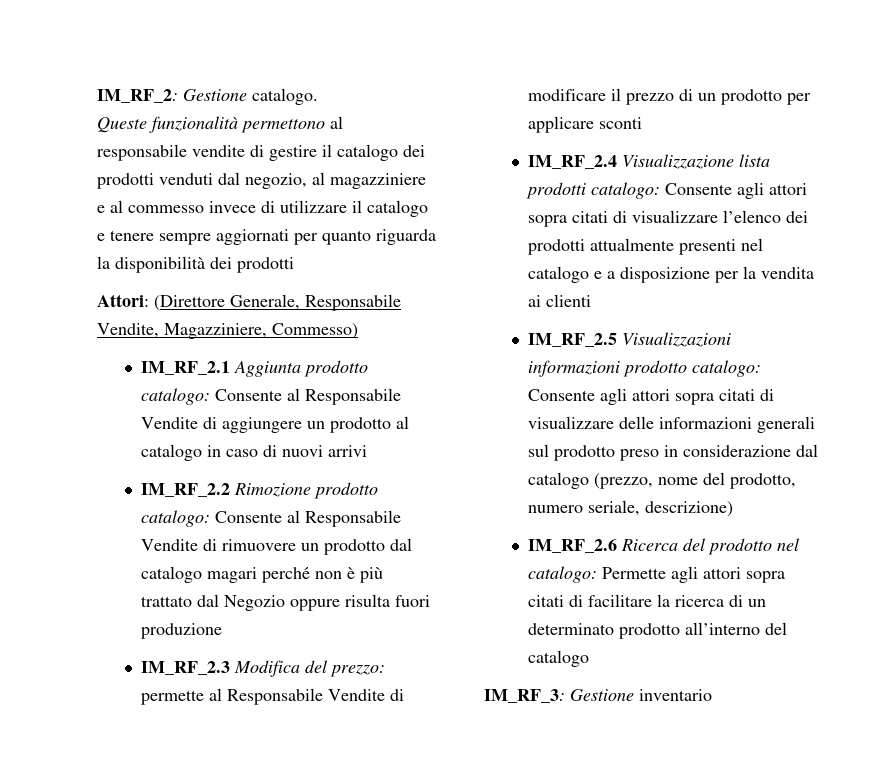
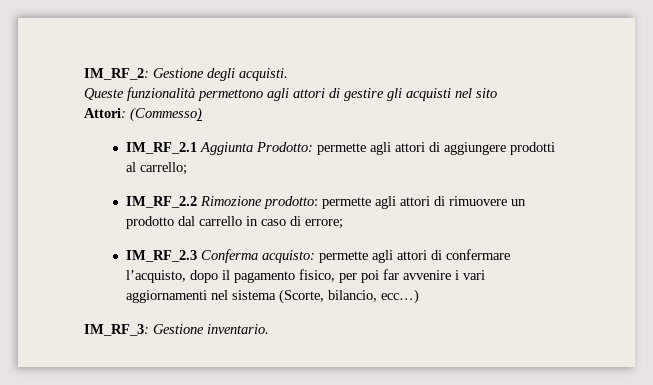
[252,88,318,105] catalogo. -> [207,68,288,81] degli acquisti.
[330,116,343,129] [97,144,425,161] [97,172,426,189] [97,200,428,217] [97,229,436,245] [97,256,294,273] [97,294,401,311] [97,323,358,339] [141,360,369,377] [141,388,402,405] [141,416,410,433] [141,444,368,461] [141,482,379,499] [141,510,402,527] [141,539,199,551] al responsabile vendite di gestire il catalogo dei prodotti venduti dal negozio, al magazziniere e al commesso invece di utilizzare il catalogo e tenere sempre aggiornati per quanto riguarda la disponibilità dei prodotti // Attori: (Direttore Generale, Responsabile Vendite, Magazziniere, Commesso) // IM_RF_2.1 Aggiunta prodotto catalogo: Consente al Responsabile Vendite di aggiungere un prodotto al catalogo in caso di nuovi arrivi // IM_RF_2.2 Rimozione prodotto catalogo: Consente al Responsabile Vendite -> [267,88,497,101] [84,107,202,122] [126,142,556,155] [126,162,188,175] [126,196,431,209] agli attori di gestire gli acquisti nel sito // Attori: (Commesso) // IM_RF_2.1 Aggiunta Prodotto: permette agli attori di aggiungere prodotti al carrello; // IM_RF_2.2 Rimozione prodotto: permette agli attori
[141,566,384,583] [141,594,431,611] [141,623,223,639] [141,660,386,677] [141,688,405,705] [528,88,812,105] [528,116,643,133] [528,154,771,169] [526,182,808,199] [528,210,809,227] [528,238,764,255] [528,266,815,283] [528,294,592,307] [528,332,732,347] [528,360,762,377] [528,388,775,405] [528,416,816,433] [528,444,819,461] [528,472,797,489] [528,500,734,517] [528,538,801,555] [528,566,786,583] [528,594,767,607] [528,622,788,639] [528,650,590,667] catalogo magari perché non è più trattato dal Negozio oppure risulta fuori produzione // IM_RF_2.3 Modifica del prezzo: permette al Responsabile Vendite di modificare il prezzo di un prodotto per applicare sconti // IM_RF_2.4 Visualizzazione lista prodotti catalogo: Consente agli attori sopra citati di visualizzare l’elenco dei prodotti attualmente presenti nel catalogo e a disposizione per la vendita ai clienti // IM_RF_2.5 Visualizzazioni informazioni prodotto catalogo: Consente agli attori sopra citati di visualizzare delle informazioni generali sul prodotto preso in considerazione dal catalogo (prezzo, nome del prodotto, numero seriale, descrizione) // IM_RF_2.6 Ricerca del prodotto nel catalogo: Permette agli attori sopra citati di facilitare la ricerca di un determinato prodotto all’interno del catalogo -> [199,216,344,229] [126,249,511,263] [126,269,486,283] [126,289,420,304] carrello in caso di errore; // IM_RF_2.3 Conferma acquisto: permette agli attori di confermare l’acquisto, dopo il pagamento fisico, per poi far avvenire i vari aggiornamenti nel sistema (Scorte, bilancio, ecc…)
[639,689,712,701] inventario -> [207,324,269,334] inventario.

